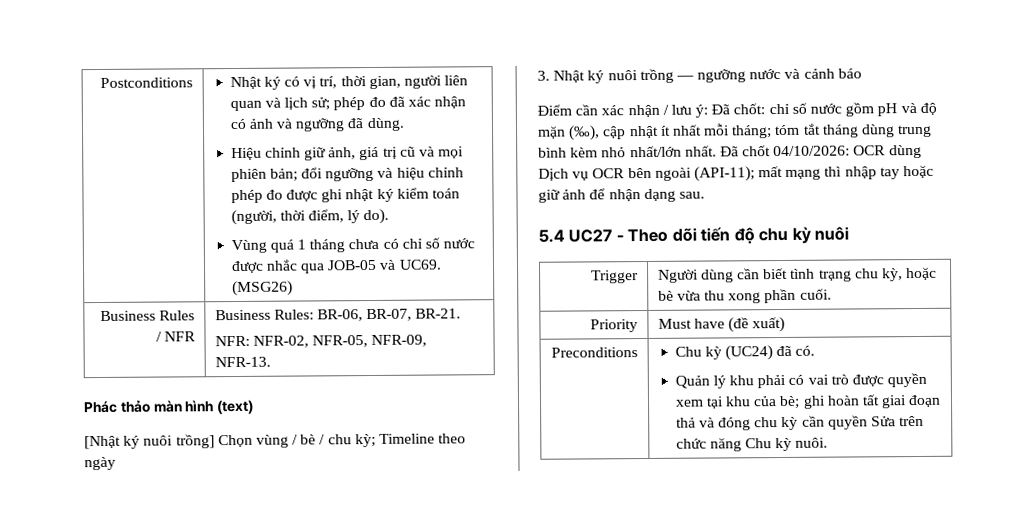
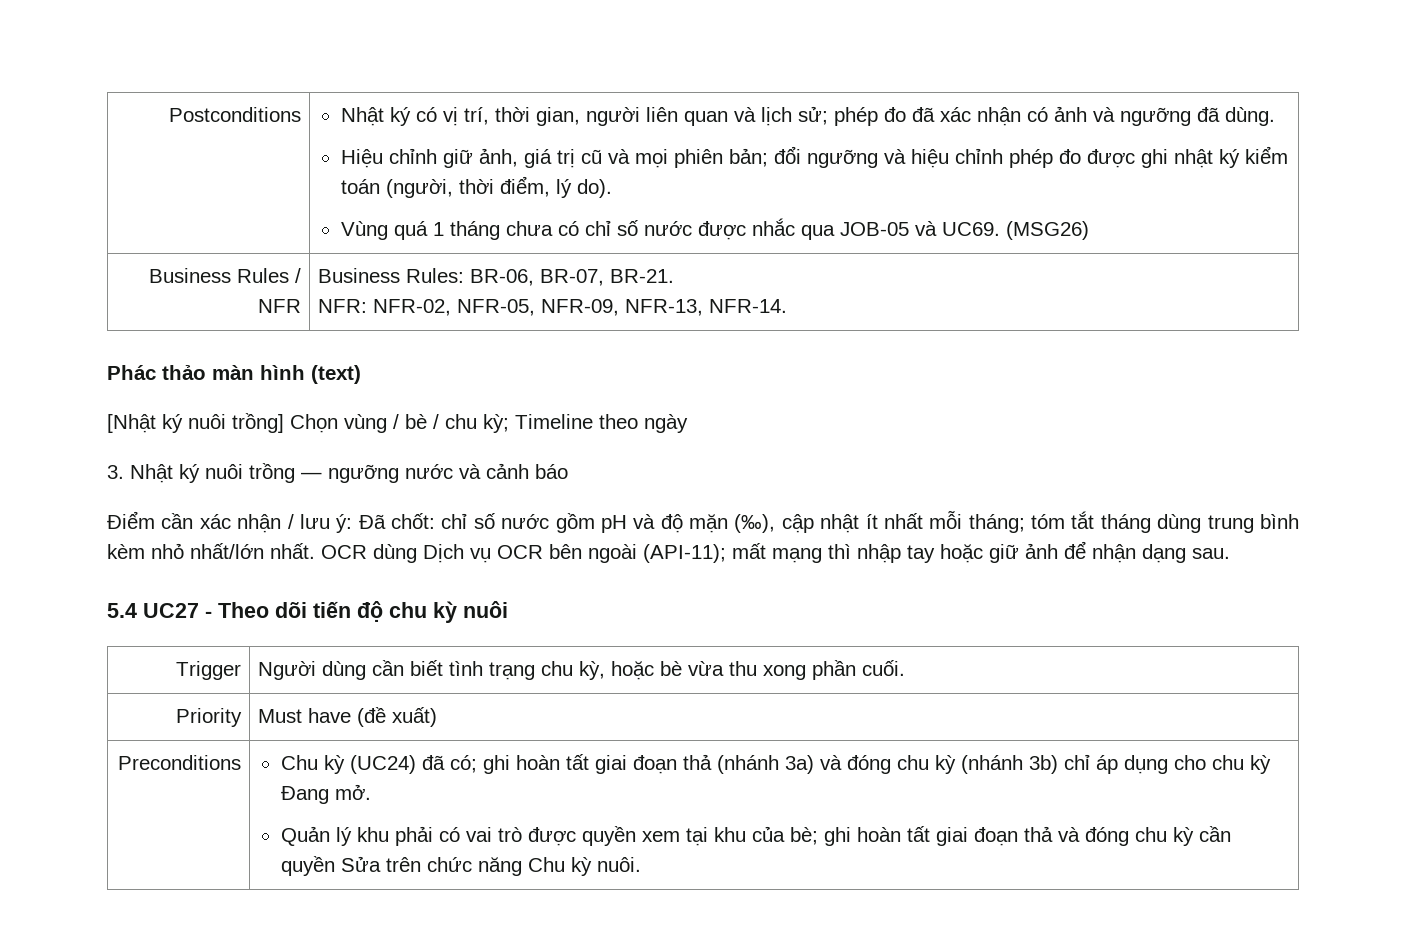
[214,356,271,368] NFR-13. -> [625,299,788,316] NFR-13, NFR-14.
[719,145,851,157] Đã chốt 04/10/2026: -> (315, 551) none
[795,345,816,356] có. -> [449,754,1271,774] [280,784,371,804] có; ghi hoàn tất giai đoạn thả (nhánh 3a) và đóng chu kỳ (nhánh 3b) chỉ áp dụng cho chu kỳ Đang mở.

